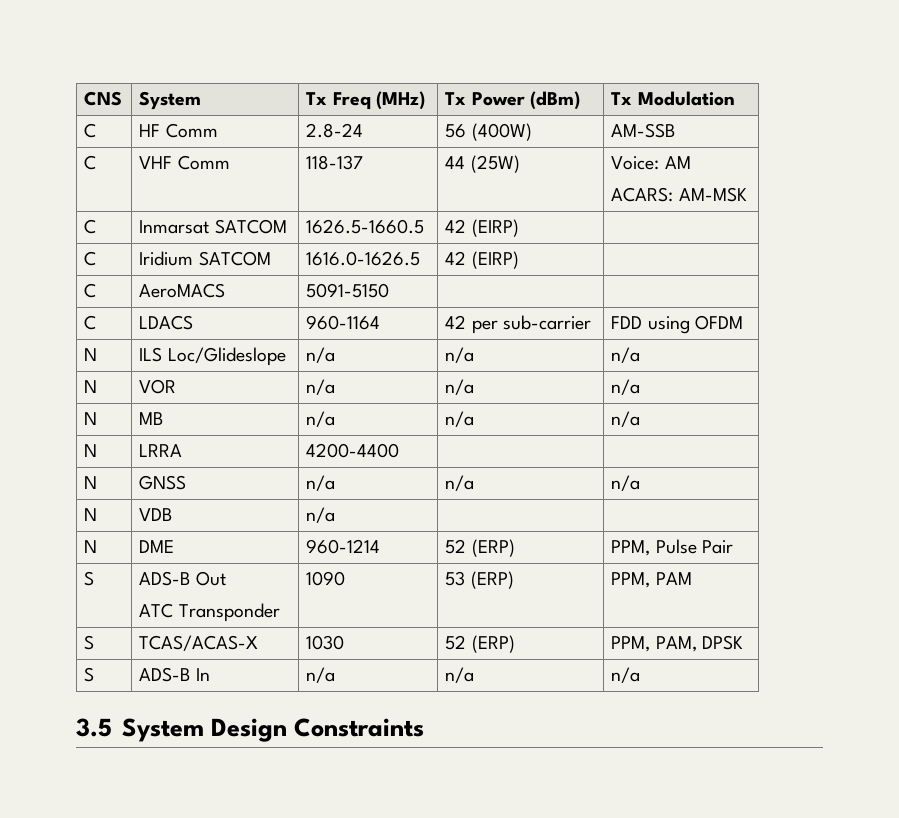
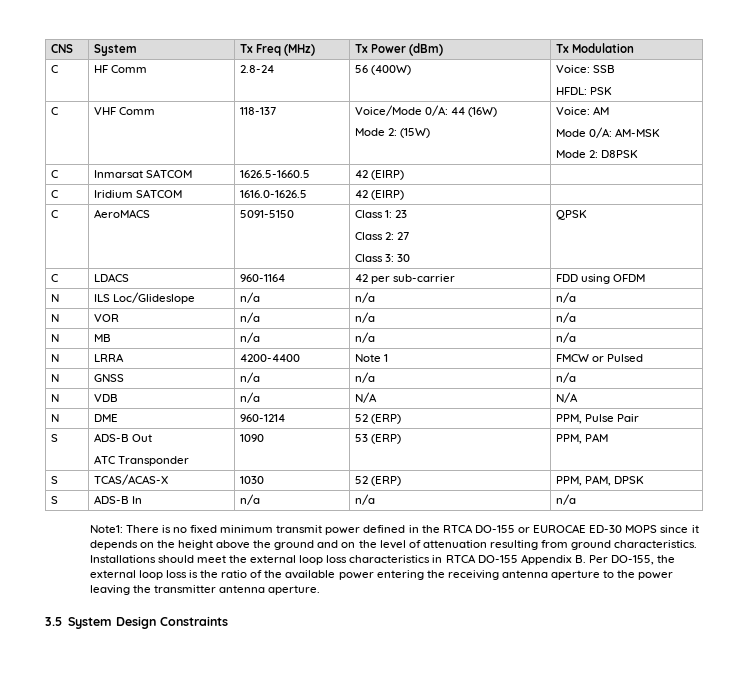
[611,123,676,138] AM-SSB -> [555,65,615,73] [555,87,612,95] Voice: SSB // HFDL: PSK
[445,155,520,173] 44 (25W) -> [354,105,497,117] [354,128,430,138] Voice/Mode 0/A: 44 (16W) // Mode 2: (15W)
[611,187,674,202] ACARS: -> [555,127,612,138] Mode 0/A:
(747, 194) none -> [555,150,638,158] // Mode 2: D8PSK
(390, 290) | -> [354,210,407,218] [354,232,409,240] [354,254,410,262] [555,210,587,220] Class 1: 23 // Class 2: 27 // Class 3: 30 | QPSK
(400, 450) | -> [354,354,388,362] [555,354,643,362] Note 1 | FMCW or Pulsed
(336, 515) | -> [354,392,377,403] [555,392,578,403] N/A | N/A
(641, 675) none -> [89,524,699,535] [89,540,698,550] [89,554,676,565] [89,570,674,580] [89,585,321,595] // Note1: There is no fixed minimum transmit power defined in the RTCA DO-155 or EUROCAE ED-30 MOPS since it depends on the height above the ground and on the level of attenuation resulting from ground characteristics. Installations should meet the external loop loss characteristics in RTCA DO-155 Appendix B. Per DO-155, the external loop loss is the ratio of the available power entering the receiving antenna aperture to the power leaving the transmitter antenna aperture.

